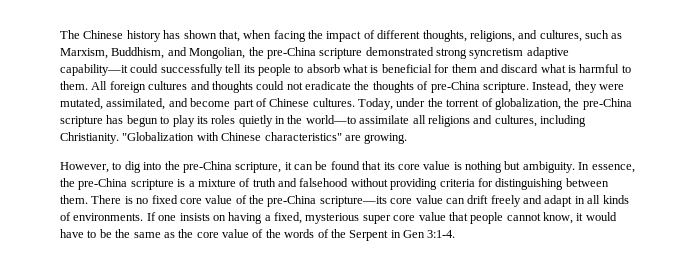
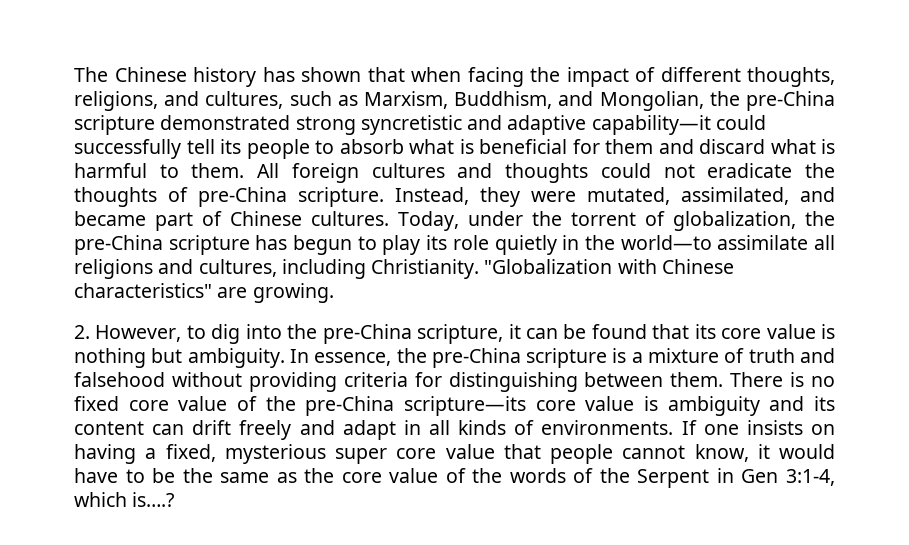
[218,30,240,42] that, -> [367,67,405,82] that
[469,48,524,59] syncretism -> [360,115,503,135] syncretistic and
[190,98,231,107] become -> [74,211,146,226] became
[211,115,236,124] roles -> [452,235,489,250] role
(408, 138) none -> [74,325,90,339] 2.
(443, 199) none -> [643,396,835,416] [74,421,144,435] is ambiguity and its content
[427,230,456,238] 3:1-4. -> [785,469,835,486] [74,492,175,507] 3:1-4, which is….?

